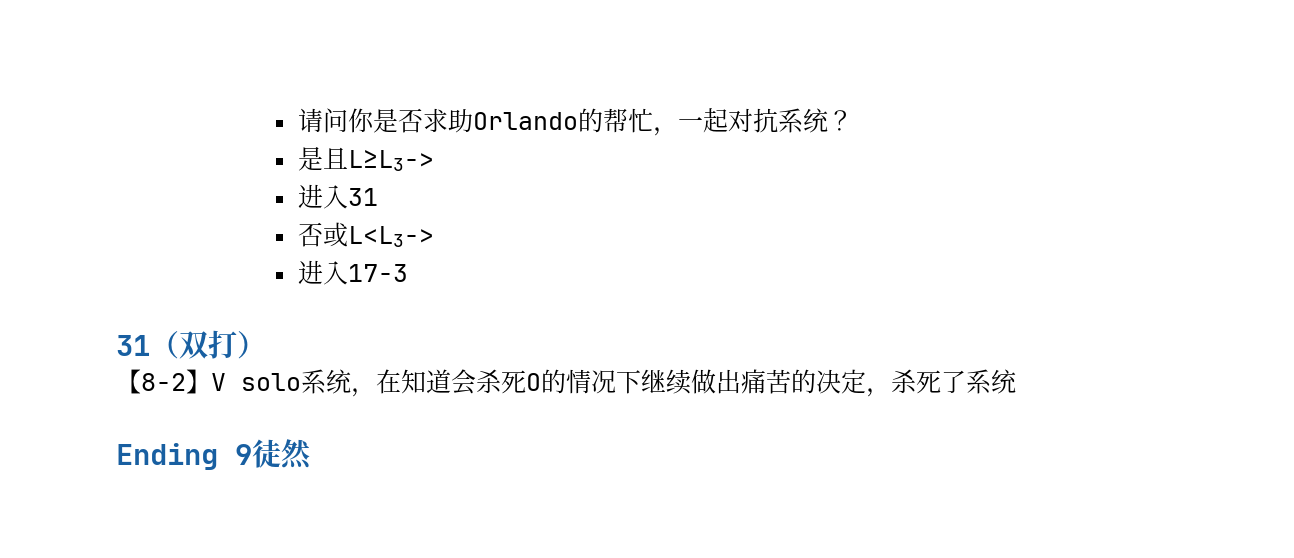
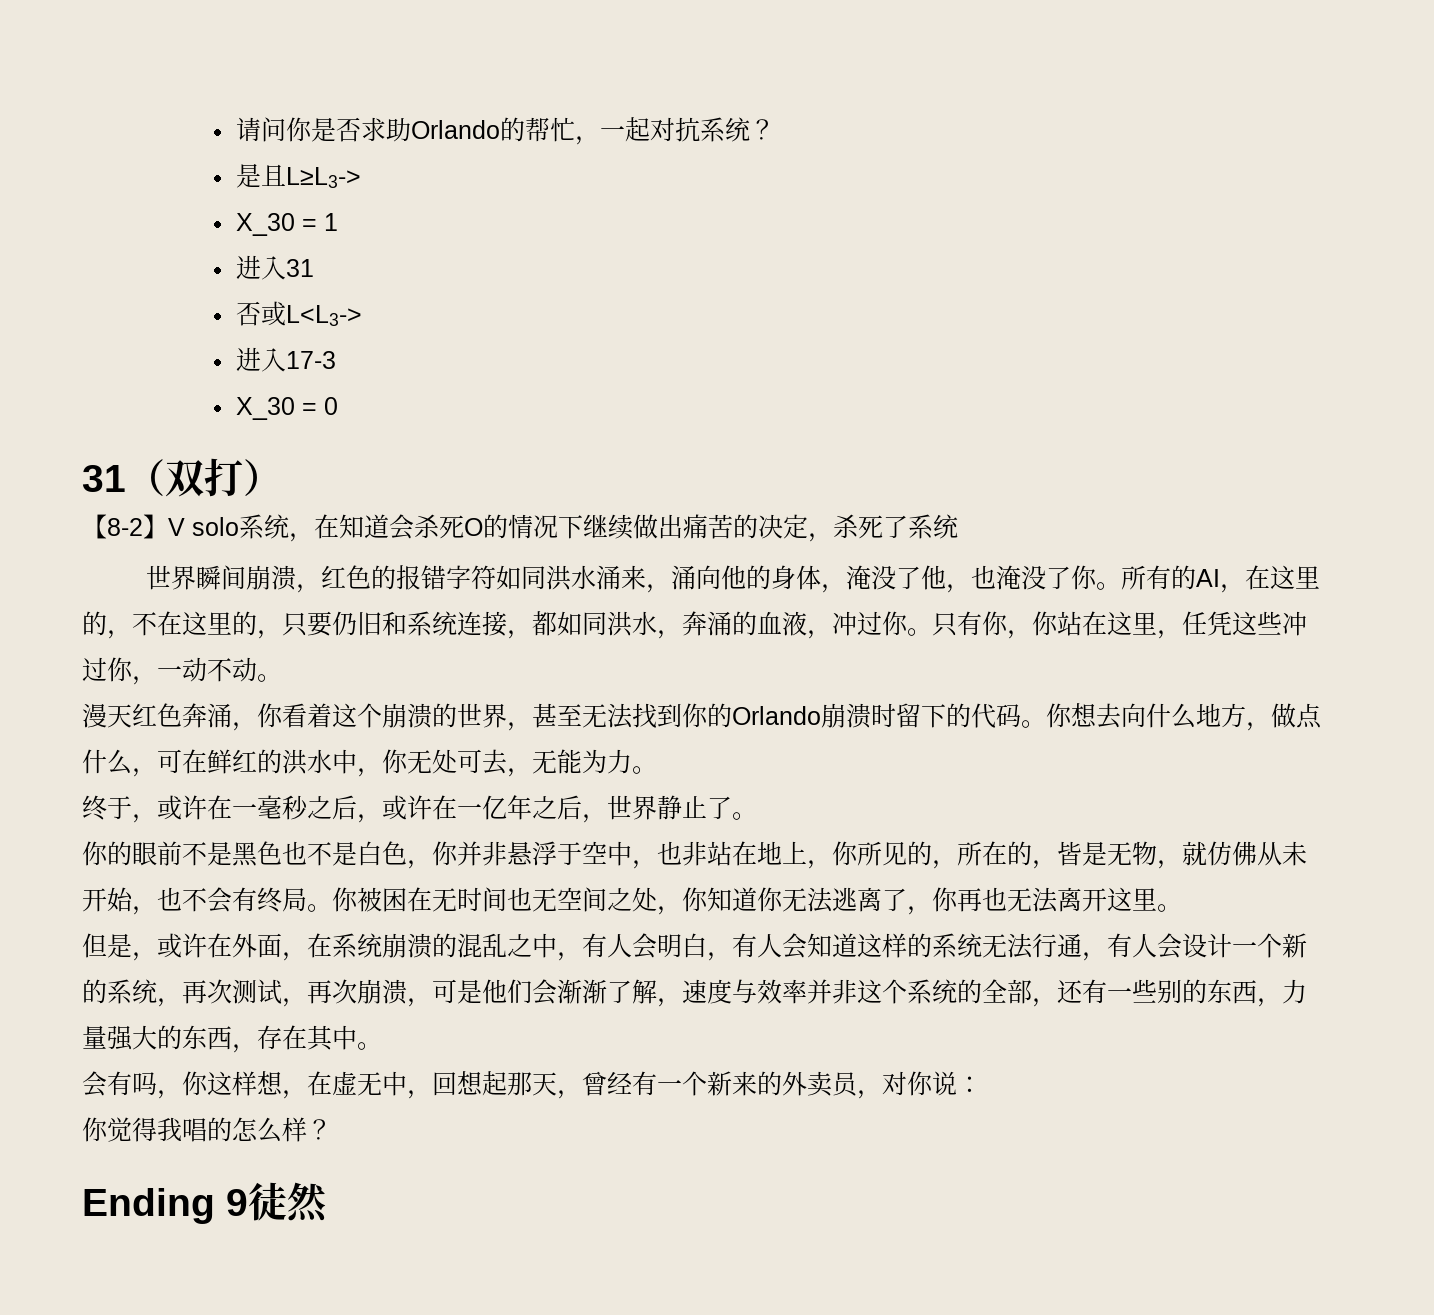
(435, 160) none -> [235,213,338,236] // X_30 = 1
(409, 273) none -> [235,397,338,420] // X_30 = 0
(1016, 381) none -> [146,565,1321,593] [82,611,1307,639] [82,657,282,685] [82,703,1322,731] [82,749,657,777] [82,795,757,823] [82,841,1307,869] [82,887,1182,915] [82,933,1307,961] [82,979,1307,1007] [82,1025,382,1053] [82,1071,982,1099] [82,1117,332,1143] // 世界瞬间崩溃，红色的报错字符如同洪水涌来，涌向他的身体，淹没了他，也淹没了你。所有的AI，在这里的，不在这里的，只要仍旧和系统连接，都如同洪水，奔涌的血液，冲过你。只有你，你站在这里，任凭这些冲过你，一动不动。 // 漫天红色奔涌，你看着这个崩溃的世界，甚至无法找到你的Orlando崩溃时留下的代码。你想去向什么地方，做点什么，可在鲜红的洪水中，你无处可去，无能为力。 // 终于，或许在一毫秒之后，或许在一亿年之后，世界静止了。 // 你的眼前不是黑色也不是白色，你并非悬浮于空中，也非站在地上，你所见的，所在的，皆是无物，就仿佛从未开始，也不会有终局。你被困在无时间也无空间之处，你知道你无法逃离了，你再也无法离开这里。 // 但是，或许在外面，在系统崩溃的混乱之中，有人会明白，有人会知道这样的系统无法行通，有人会设计一个新的系统，再次测试，再次崩溃，可是他们会渐渐了解，速度与效率并非这个系统的全部，还有一些别的东西，力量强大的东西，存在其中。 // 会有吗，你这样想，在虚无中，回想起那天，曾经有一个新来的外卖员，对你说： // 你觉得我唱的怎么样？

